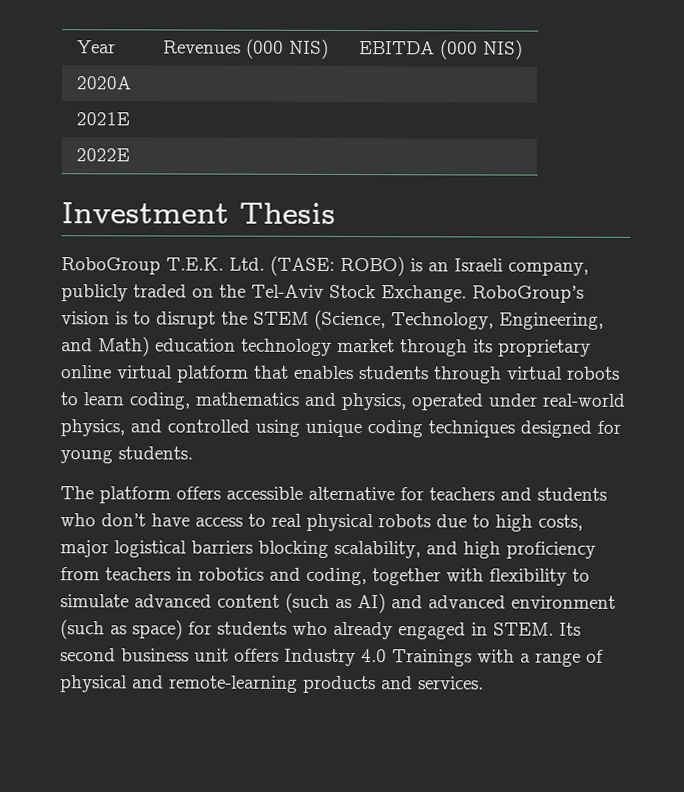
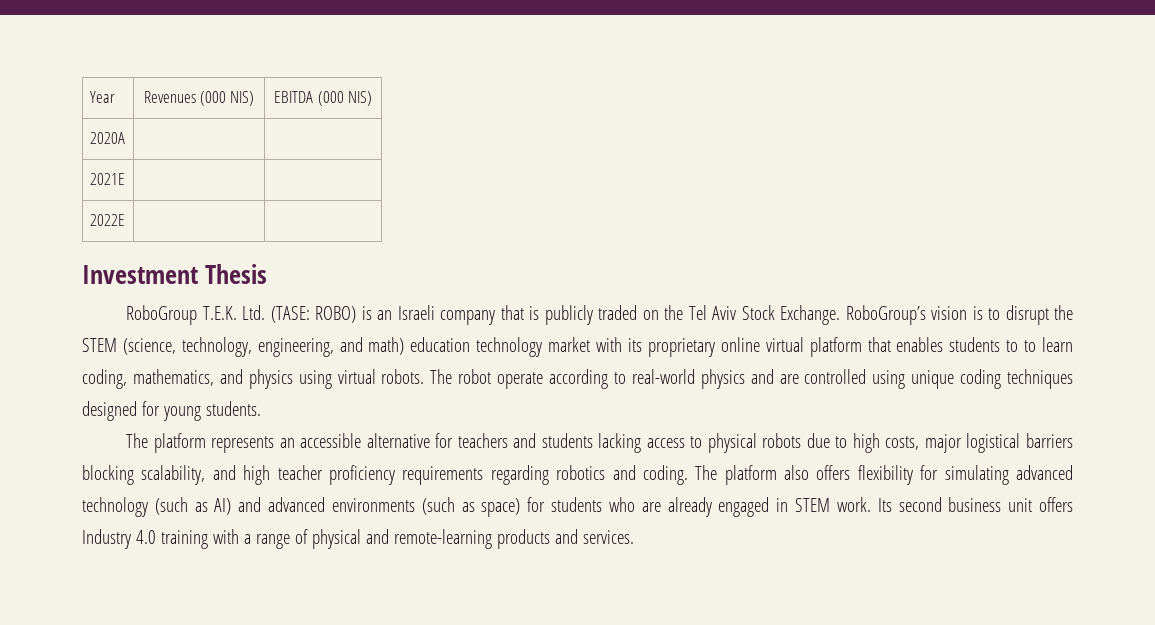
[508,261,589,276] company, -> [440,305,540,325] company that is
[251,284,324,298] Tel-Aviv -> [688,305,737,320] Tel Aviv
[314,309,604,331] [61,336,150,357] (Science, Technology, Engineering, and Math) -> [122,337,405,357] (science, technology, engineering, and math)
[400,339,468,357] through -> [596,337,623,352] with
[434,366,620,384] [60,392,626,411] [60,419,162,437] through virtual robots to learn coding, mathematics and physics, operated under real-world physics, and -> [1006,337,1074,352] [82,369,799,389] to to learn coding, mathematics, and physics using virtual robots. The robot operate according to real-world physics and are
[176,486,221,500] offers -> [211,436,295,453] represents an
[60,513,190,527] who don’t have -> [598,433,642,453] lacking
[271,513,302,527] real -> (703, 442) none
[506,541,596,559] [60,567,590,586] [60,594,280,608] proficiency from teachers in robotics and coding, together with flexibility to simulate advanced content -> [277,465,1074,485] [82,497,148,517] teacher proficiency requirements regarding robotics and coding. The platform also offers flexibility for simulating advanced technology
[511,595,616,609] environment -> [331,498,415,512] environments
(328, 628) none -> [641,502,661,512] are
[493,622,554,636] STEM. -> [795,497,871,512] STEM work.
[392,649,472,667] Trainings -> [160,530,208,549] training

